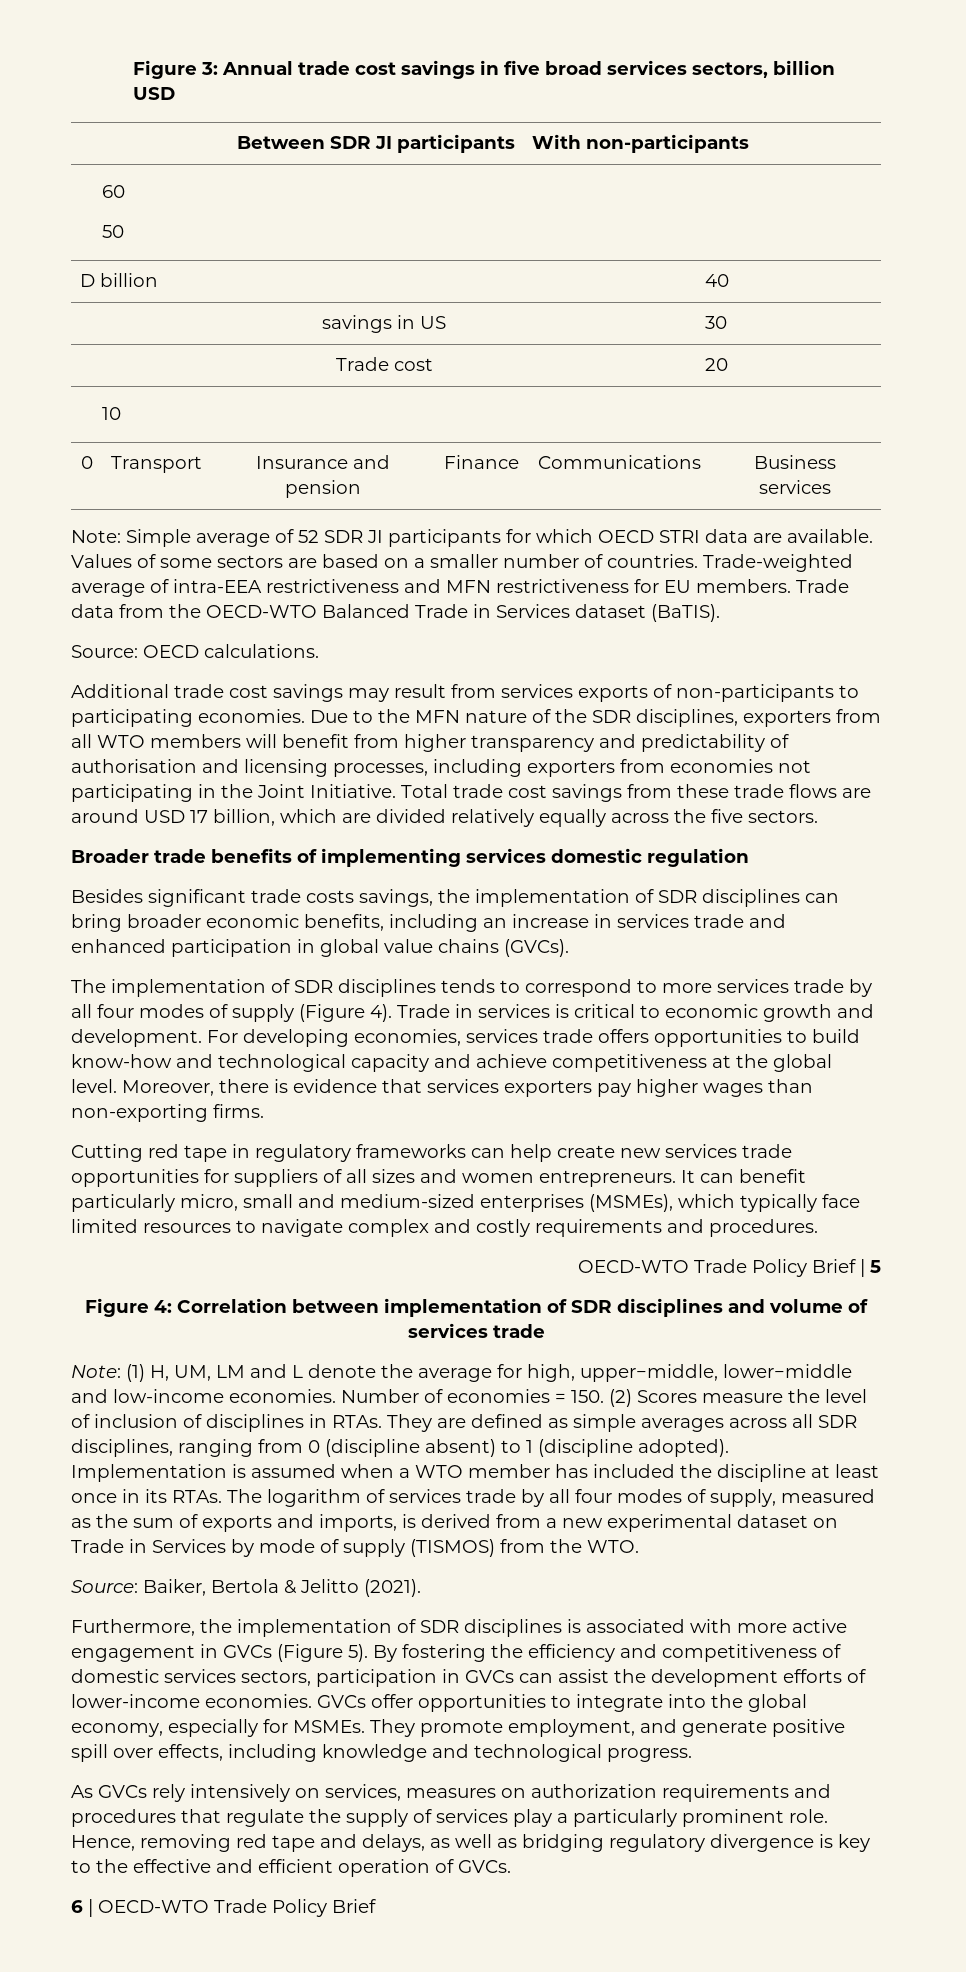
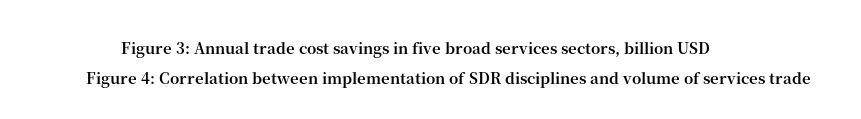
[237,134,516,153] [531,134,749,153] [101,185,125,198] [101,225,124,238] [79,273,158,287] [704,274,729,287] [322,315,446,333] [704,316,727,329] [335,357,433,371] [704,358,728,371] [101,407,121,420] [81,456,94,469] [111,456,202,473] [256,455,390,469] [285,480,361,498] [443,455,519,469] [538,455,702,469] [754,455,836,469] [759,480,831,494] [71,529,873,547] [71,554,853,572] [71,579,849,597] [71,604,720,622] [71,644,319,658] [71,684,859,702] [71,709,881,727] [71,734,789,752] [71,759,811,777] [71,784,871,802] [71,809,818,827] [71,848,749,867] [71,889,839,907] [71,914,786,932] [71,939,569,957] [71,979,872,997] [71,1004,874,1022] [71,1029,860,1047] [71,1054,832,1072] [71,1079,813,1097] [71,1104,264,1122] [71,1144,792,1162] [71,1169,806,1187] [71,1194,860,1212] [71,1219,818,1237] [578,1259,881,1277] // Between SDR JI participants | With non-participants // 60 // 50 // D billion | 40 // savings in US | 30 // Trade cost | 20 // 10 // 0 | Transport | Insurance and pension | Finance | Communications | Business services // Note: Simple average of 52 SDR JI participants for which OECD STRI data are available. Values of some sectors are based on a smaller number of countries. Trade-weighted average of intra-EEA restrictiveness and MFN restrictiveness for EU members. Trade data from the OECD-WTO Balanced Trade in Services dataset (BaTIS). // Source: OECD calculations. // Additional trade cost savings may result from services exports of non-participants to participating economies. Due to the MFN nature of the SDR disciplines, exporters from all WTO members will benefit from higher transparency and predictability of authorisation and licensing processes, including exporters from economies not participating in the Joint Initiative. Total trade cost savings from these trade flows are around USD 17 billion, which are divided relatively equally across the five sectors. // Broader trade benefits of implementing services domestic regulation // Besides significant trade costs savings, the implementation of SDR disciplines can bring broader economic benefits, including an increase in services trade and enhanced participation in global value chains (GVCs). // The implementation of SDR disciplines tends to correspond to more services trade by all four modes of supply (Figure 4). Trade in services is critical to economic growth and development. For developing economies, services trade offers opportunities to build know-how and technological capacity and achieve competitiveness at the global level. Moreover, there is evidence that services exporters pay higher wages than non-exporting firms. // Cutting red tape in regulatory frameworks can help create new services trade opportunities for suppliers of all sizes and women entrepreneurs. It can benefit particularly micro, small and medium-sized enterprises (MSMEs), which typically face limited resources to navigate complex and costly requirements and procedures. // OECD-WTO Trade Policy Brief | 5 -> (711, 48) none
[71,1364,852,1382] [71,1389,867,1407] [71,1414,857,1432] [71,1439,729,1457] [71,1464,879,1482] [71,1489,875,1507] [71,1514,838,1532] [71,1539,639,1557] [71,1579,421,1597] [71,1619,847,1637] [71,1644,841,1662] [71,1669,866,1687] [71,1694,807,1712] [71,1719,845,1737] [71,1744,692,1762] [71,1784,831,1802] [71,1809,828,1827] [71,1834,870,1852] [71,1859,511,1877] [71,1899,376,1917] // Note: (1) H, UM, LM and L denote the average for high, upper−middle, lower−middle and low-income economies. Number of economies = 150. (2) Scores measure the level of inclusion of disciplines in RTAs. They are defined as simple averages across all SDR disciplines, ranging from 0 (discipline absent) to 1 (discipline adopted). Implementation is assumed when a WTO member has included the discipline at least once in its RTAs. The logarithm of services trade by all four modes of supply, measured as the sum of exports and imports, is derived from a new experimental dataset on Trade in Services by mode of supply (TISMOS) from the WTO. // Source: Baiker, Bertola & Jelitto (2021). // Furthermore, the implementation of SDR disciplines is associated with more active engagement in GVCs (Figure 5). By fostering the efficiency and competitiveness of domestic services sectors, participation in GVCs can assist the development efforts of lower-income economies. GVCs offer opportunities to integrate into the global economy, especially for MSMEs. They promote employment, and generate positive spill over effects, including knowledge and technological progress. // As GVCs rely intensively on services, measures on authorization requirements and procedures that regulate the supply of services play a particularly prominent role. Hence, removing red tape and delays, as well as bridging regulatory divergence is key to the effective and efficient operation of GVCs. // 6 | OECD-WTO Trade Policy Brief -> (811, 78) none

